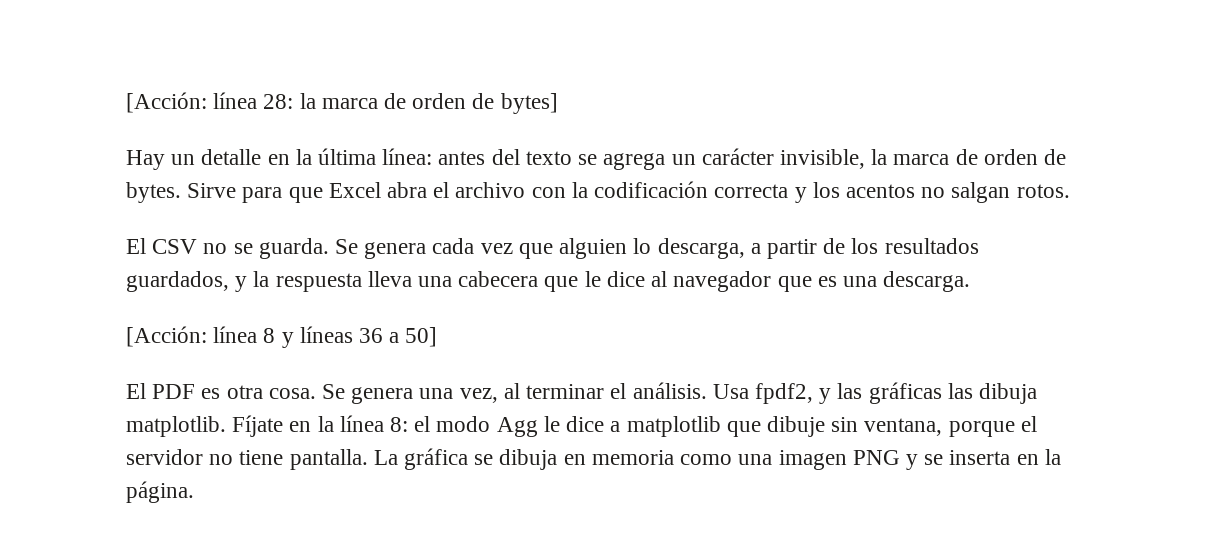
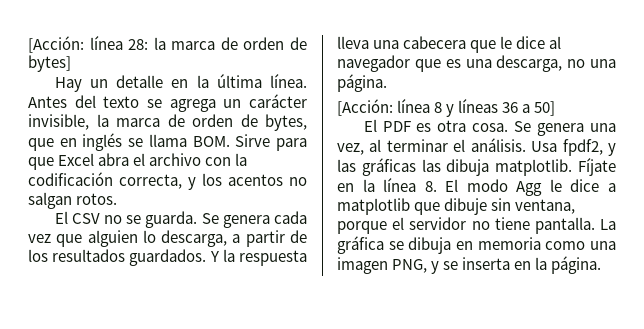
[382,148,486,165] línea: antes -> [270,74,307,88] [28,96,67,108] línea. Antes
[126,182,181,203] bytes. -> [265,114,307,131] [28,133,230,151] bytes, que en inglés se llama BOM.
[714,184,789,198] correcta -> [119,174,182,189] correcta,
[126,271,248,292] guardados, y -> [129,249,219,266] guardados. Y
[883,271,971,292] descarga. -> [496,55,616,72] [337,74,387,92] descarga, no una página.
[390,416,431,432] 8: el -> [424,179,459,192] 8. El
[852,450,900,465] PNG -> [392,259,428,273] PNG,

